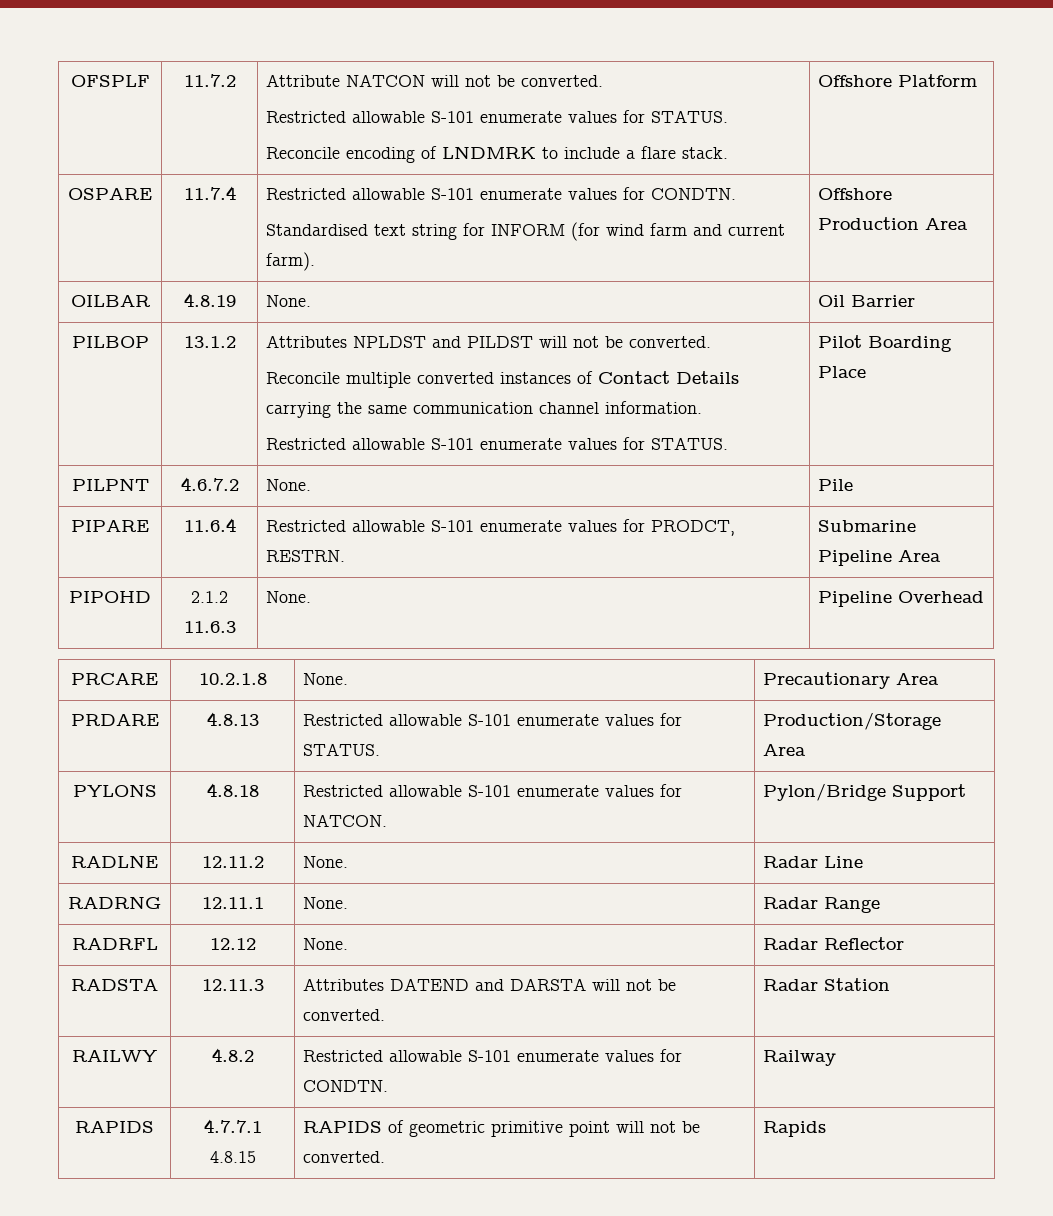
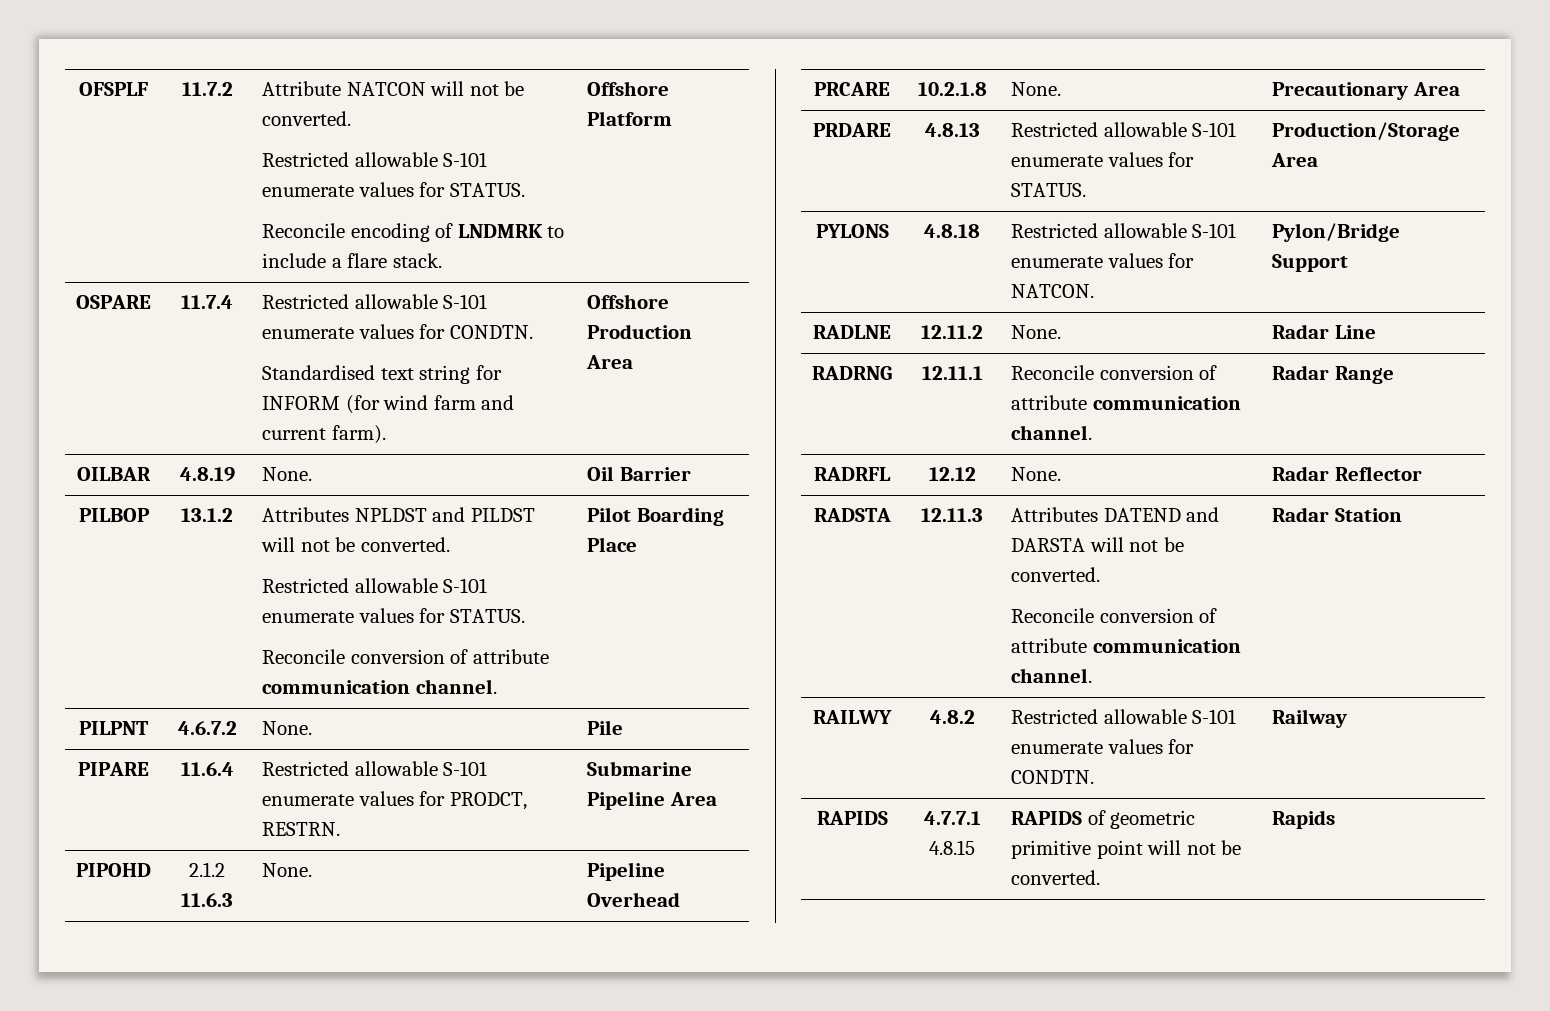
[266,371,740,388] [266,401,703,418] [266,437,729,450] // Reconcile multiple converted instances of Contact Details carrying the same communication channel information. // Restricted allowable S-101 enumerate values for STATUS. -> [262,578,488,593] [262,608,525,623] [262,649,549,664] [262,679,497,694] // Restricted allowable S-101 enumerate values for STATUS. // Reconcile conversion of attribute communication channel.
[303,897,349,909] None. -> [1011,365,1218,380] [1011,395,1241,410] [1011,425,1093,440] Reconcile conversion of attribute communication channel.
(386, 1015) none -> [1011,608,1218,623] [1011,638,1241,653] [1011,668,1093,683] // Reconcile conversion of attribute communication channel.

